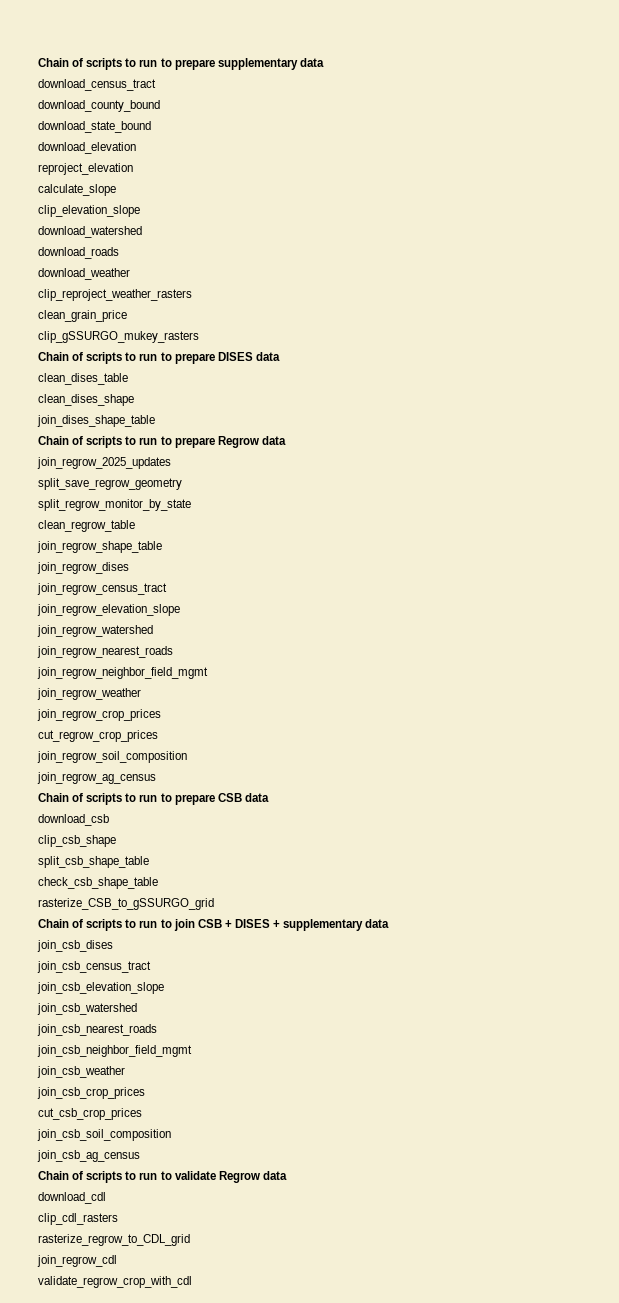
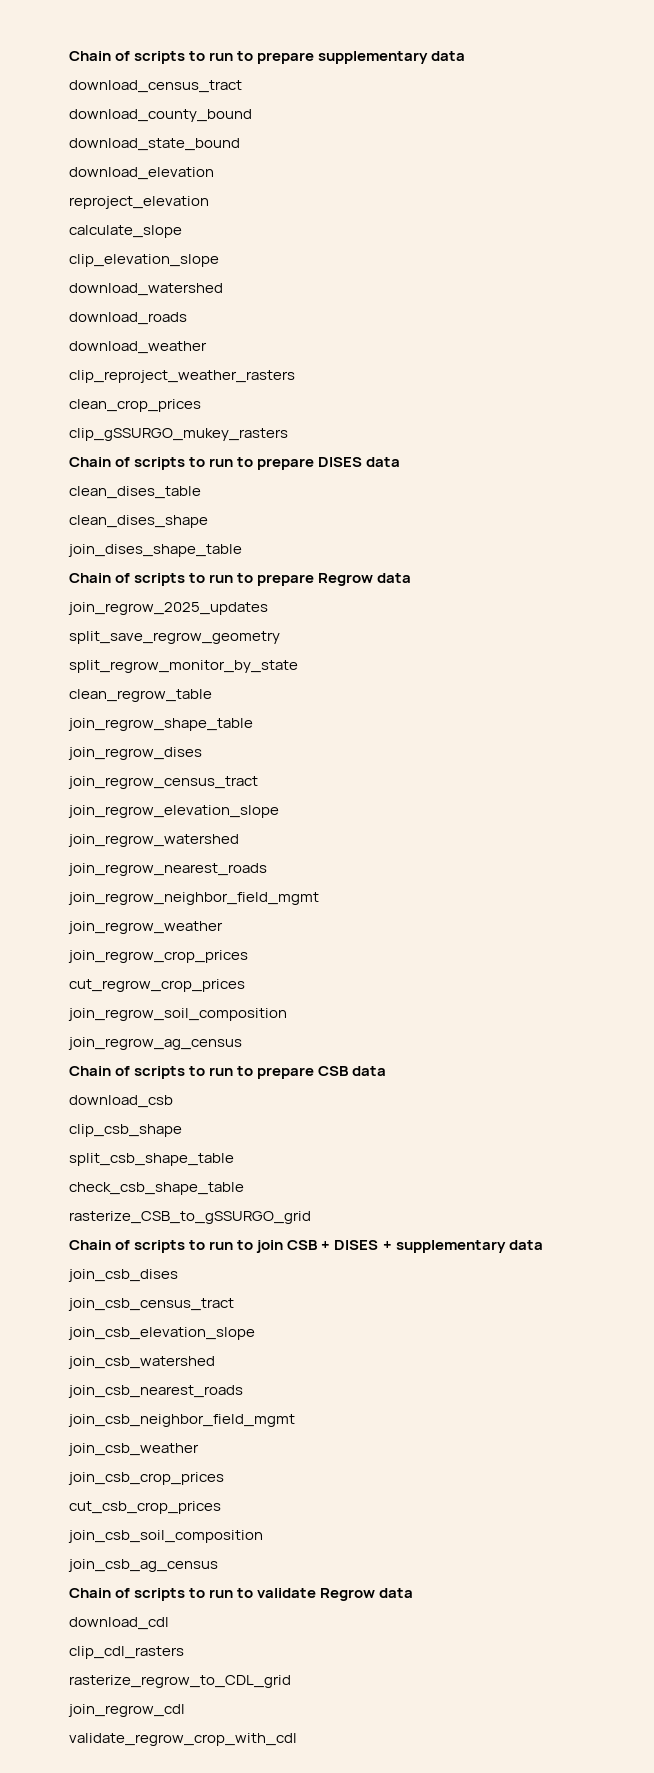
[38,310,127,322] clean_grain_price -> [69,399,201,412] clean_crop_prices

